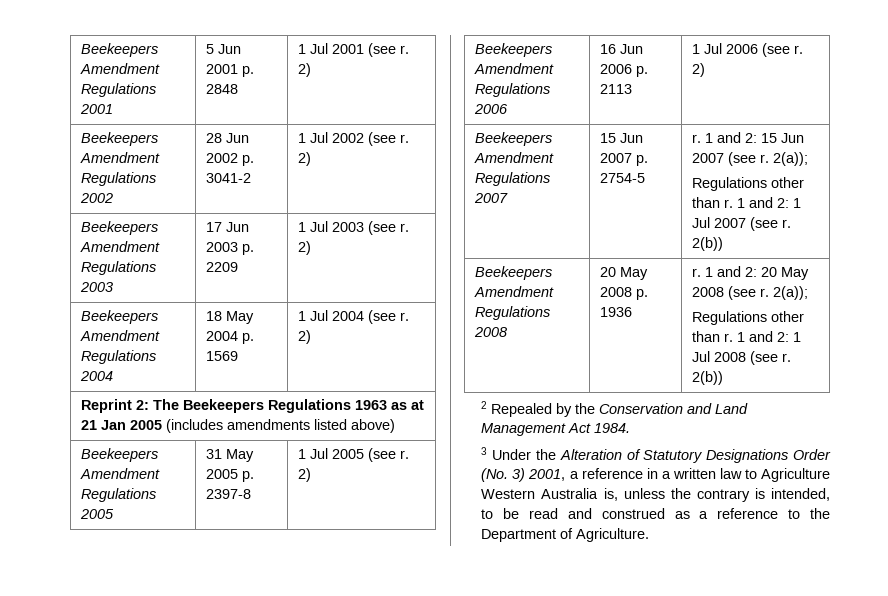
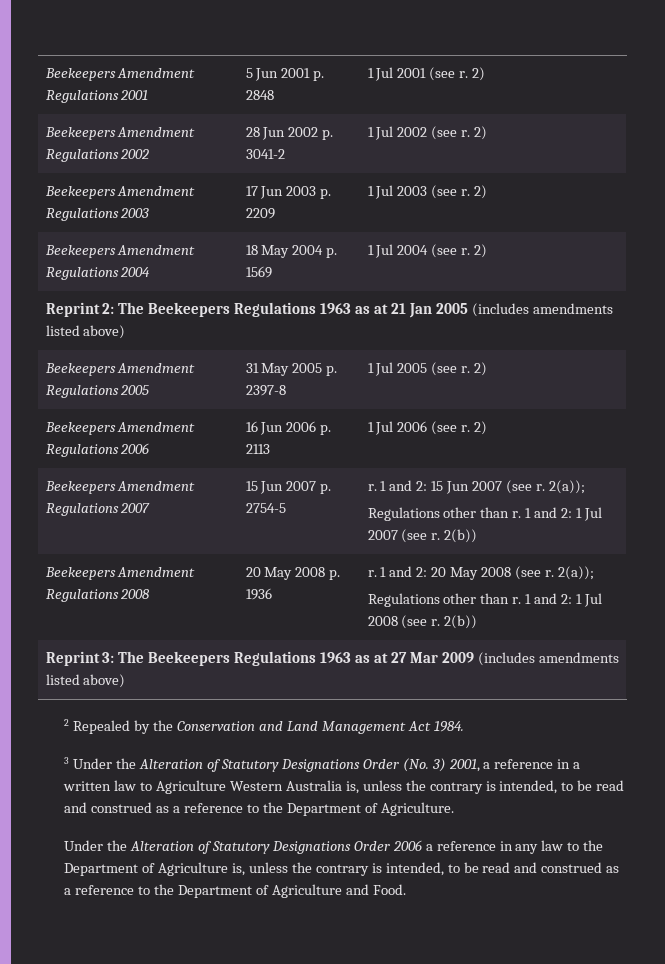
(724, 378) none -> [45,651,619,666] [45,674,126,688] // Reprint 3: The Beekeepers Regulations 1963 as at 27 Mar 2009 (includes amendments listed above)
(650, 535) none -> [64,840,604,854] [64,862,620,876] [64,884,406,898] // Under the Alteration of Statutory Designations Order 2006 a reference in any law to the Department of Agriculture is, unless the contrary is intended, to be read and construed as a reference to the Department of Agriculture and Food.

